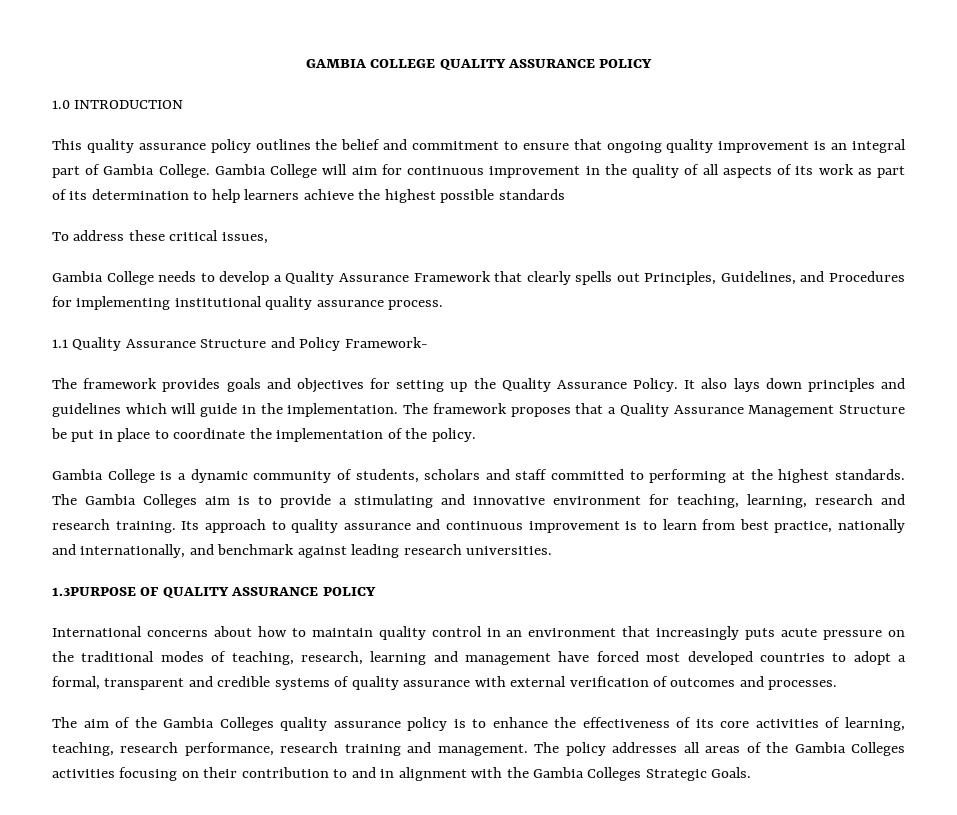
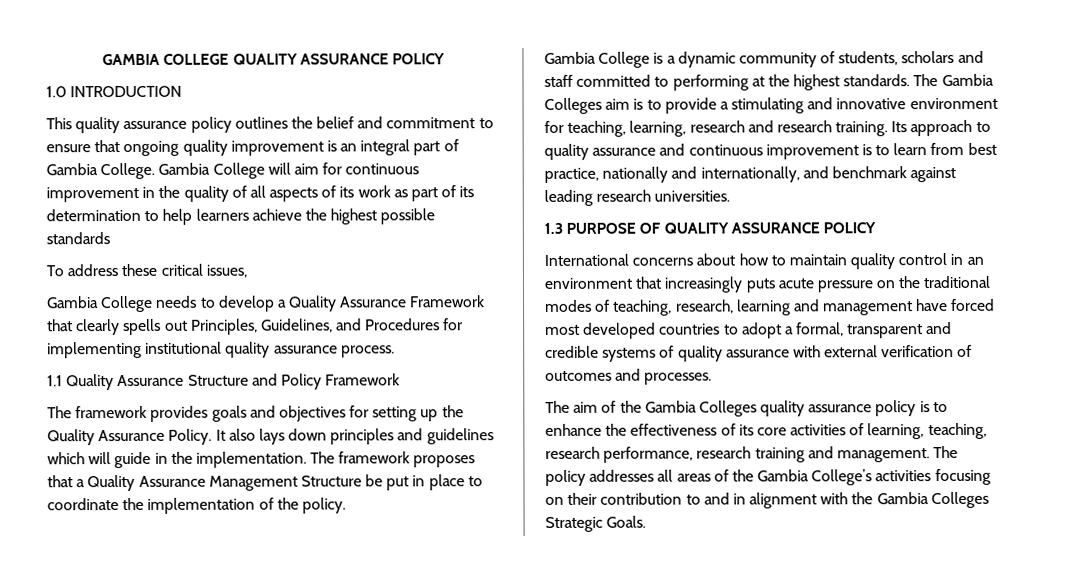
[344,337,428,348] Framework- -> [325,373,401,386] Framework
[52,587,136,596] 1.3PURPOSE -> [544,222,637,234] 1.3 PURPOSE
[851,742,906,756] Colleges -> [811,469,873,486] College’s

